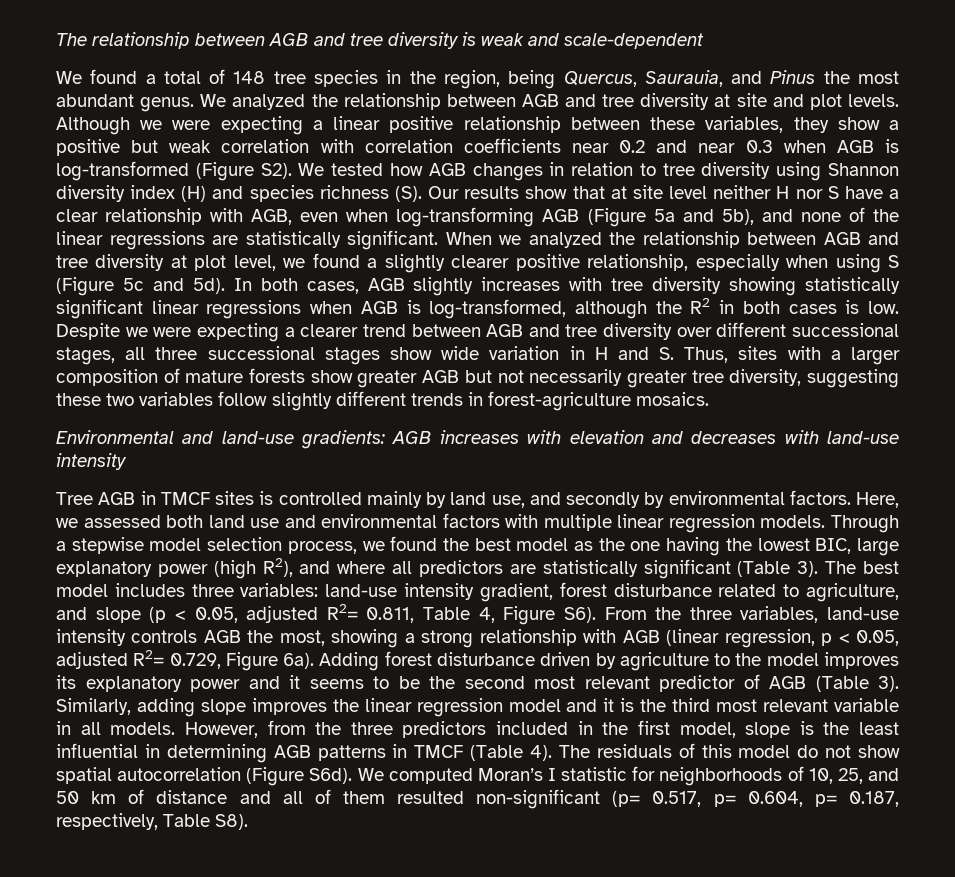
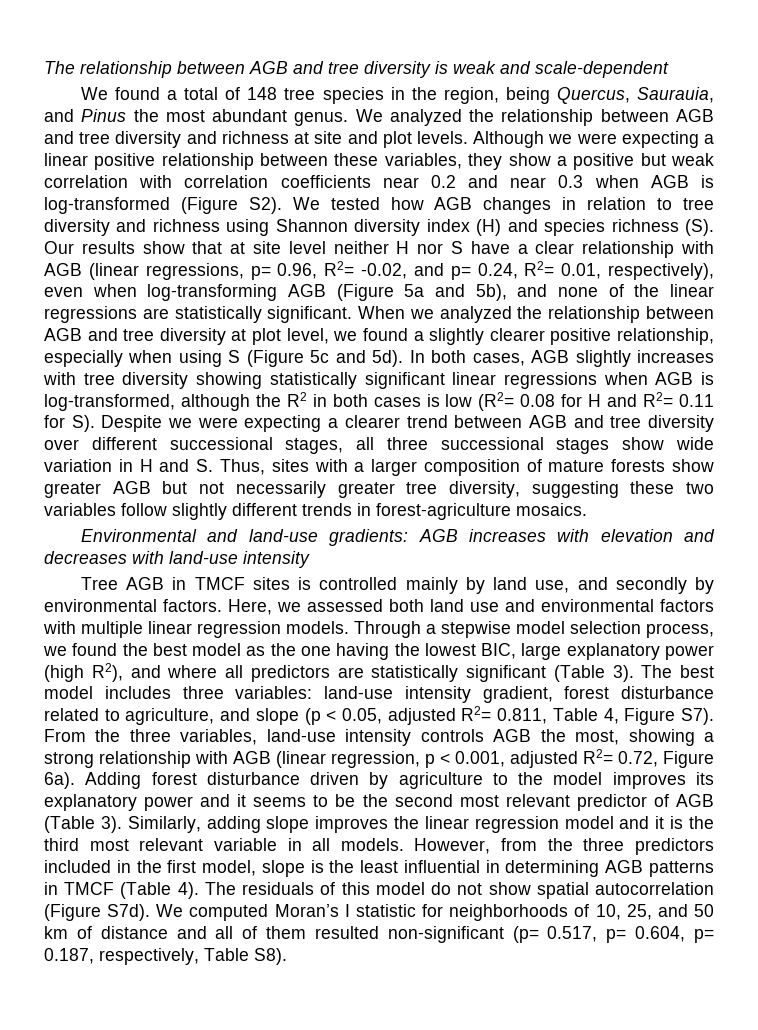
(710, 101) none -> [186,131,289,144] and richness
(771, 170) none -> [116,219,220,232] and richness
[251,209,293,225] AGB, -> [44,261,714,280] AGB (linear regressions, p= 0.96, R2= -0.02, and p= 0.24, R2= 0.01, respectively),
[867,301,899,314] low. -> [445,392,714,411] [44,415,95,432] low (R2= 0.08 for H and R2= 0.11 for S).
[563,607,596,623] S6). -> [680,708,714,725] S7).
[856,630,900,646] [56,650,221,669] 0.05, adjusted R2= 0.729, -> [455,749,658,768] 0.001, adjusted R2= 0.72,
[309,768,353,784] S6d). -> [107,904,151,921] S7d).

